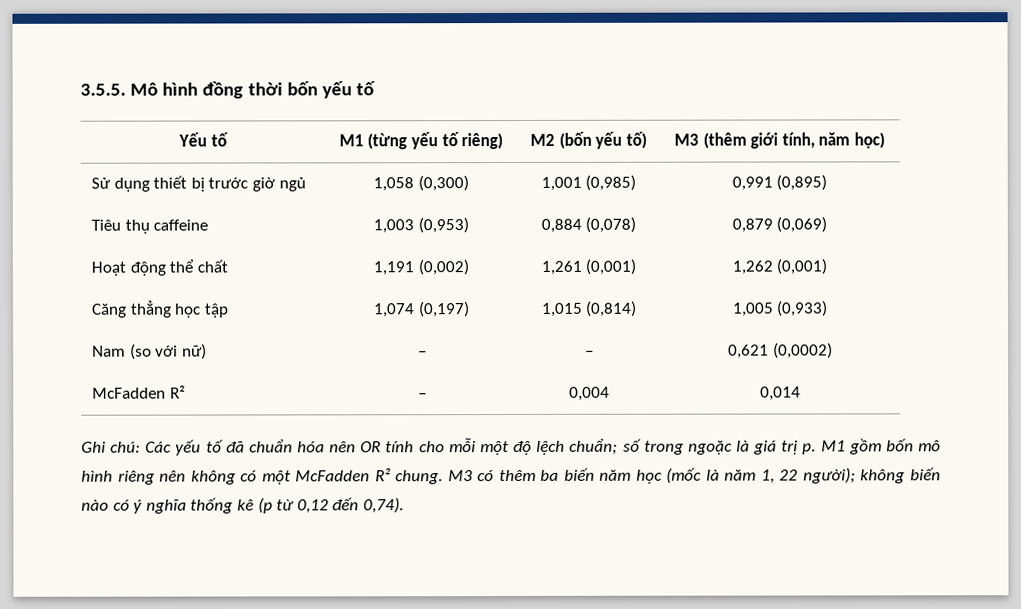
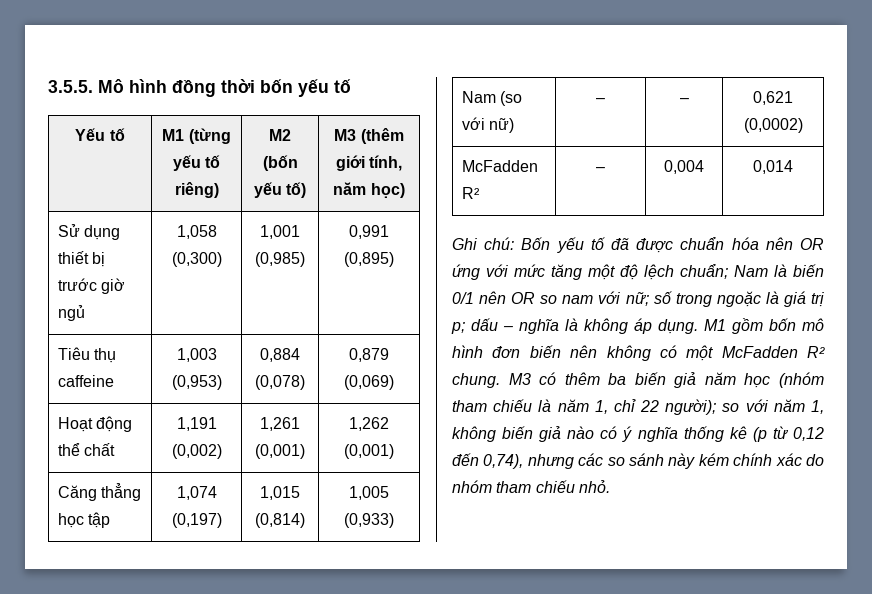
[145,441,173,453] Các -> [521,237,551,250] Bốn
(245, 447) none -> [636,238,674,253] được
[385,438,619,456] tính cho mỗi một độ lệch chuẩn; -> [452,264,824,280] [452,291,649,306] ứng với mức tăng một độ lệch chuẩn; Nam là biến 0/1 nên OR so nam với nữ;
[802,443,817,455] p. -> [451,318,698,334] p; dấu – nghĩa là không áp dụng.
[117,470,155,485] riêng -> [492,345,561,358] đơn biến
(595, 474) none -> [674,372,697,388] giả
[666,467,703,484] (mốc -> [779,372,824,388] [452,399,533,412] (nhóm tham chiếu
(775, 476) none -> [613,399,636,412] chỉ
(856, 475) none -> [722,399,824,414] so với năm 1,
(941, 474) none -> [539,426,562,442] giả
[362,497,404,514] 0,74). -> [483,453,824,469] [452,480,610,493] 0,74), nhưng các so sánh này kém chính xác do nhóm tham chiếu nhỏ.

